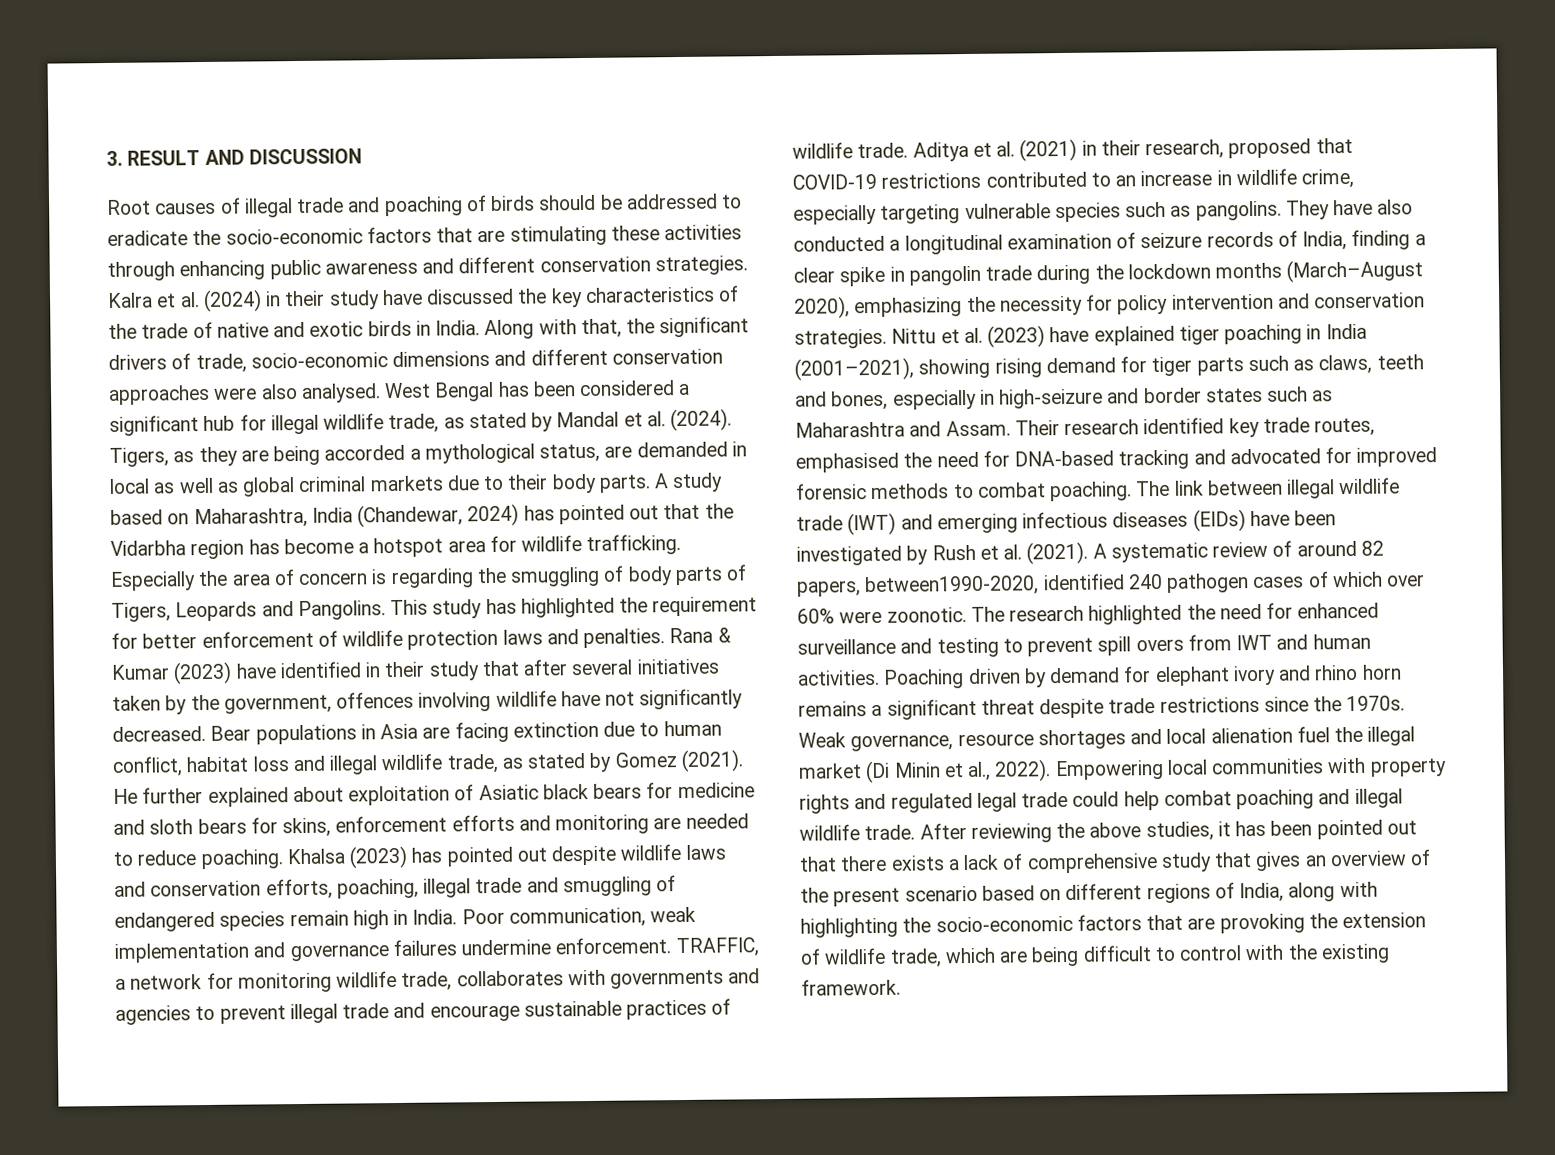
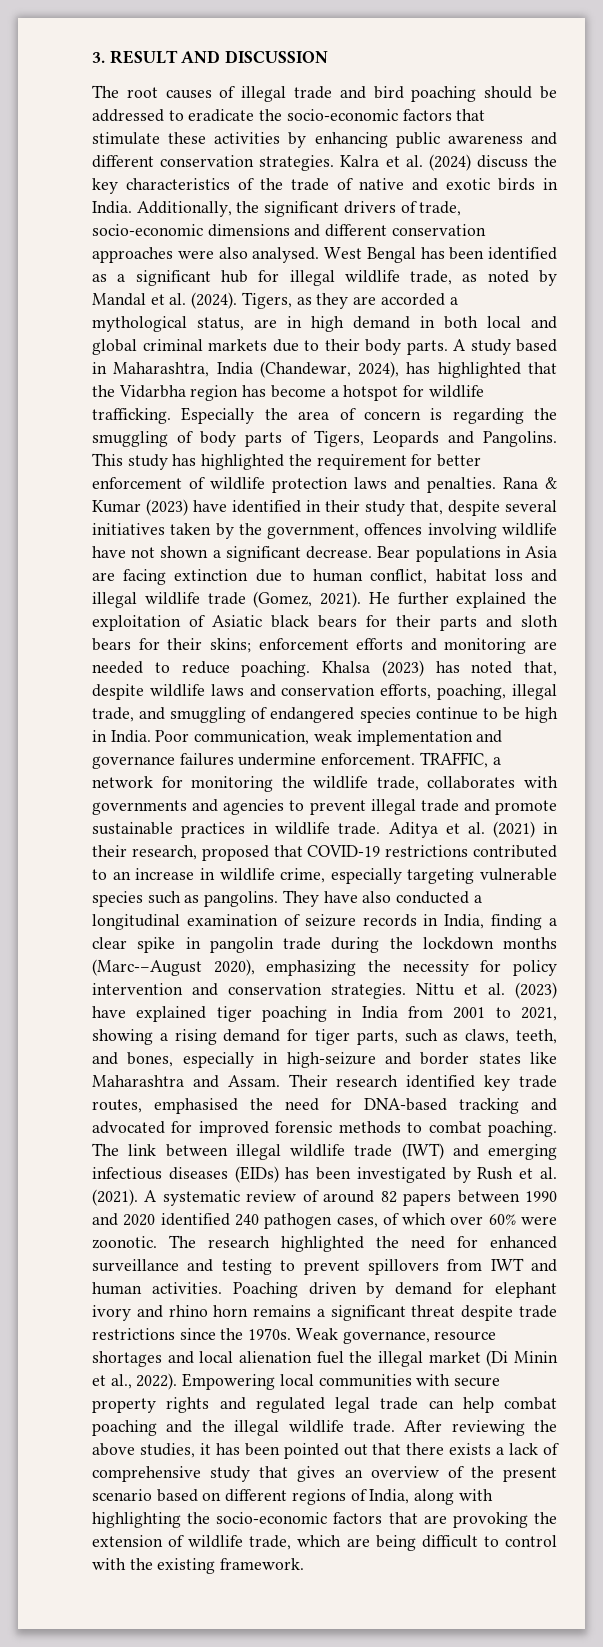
[107,199,151,215] Root -> [92,85,158,98] The root
[383,195,536,217] poaching of birds -> [373,86,477,102] bird poaching
[477,225,607,246] are stimulating -> [92,132,160,145] stimulate
[107,261,175,281] through -> [288,132,307,148] by
[265,288,515,310] in their study have discussed -> [476,155,528,168] discuss
[484,318,622,340] Along with that, -> [136,201,232,217] Additionally,
[579,380,676,397] considered -> [488,247,557,260] [92,274,107,282] identified as
[468,412,527,429] stated -> [487,270,529,283] noted
[273,445,321,466] being -> (377, 300) none
[636,441,747,458] [109,477,239,494] demanded in local as well as -> [287,316,557,332] in high demand in both local and
[167,513,190,525] on -> [92,362,107,374] in
[467,503,660,527] 2024) has pointed out -> [358,361,521,378] 2024), has highlighted
[447,540,486,553] area -> (399, 393) none
[481,659,569,677] that after -> [410,500,500,516] that, despite
[639,688,744,710] [112,725,206,742] significantly decreased. -> [160,546,373,562] shown a significant decrease.
[446,749,744,774] trade, as stated by Gomez (2021). -> [207,591,361,608] trade (Gomez, 2021).
[292,786,344,803] about -> [534,592,557,604] the
[677,782,755,799] medicine -> [396,615,477,631] their parts
[282,817,332,838] skins, -> [167,638,251,653] their skins;
[446,846,547,867] pointed out -> [471,661,557,676] noted that,
[475,877,523,894] trade -> [92,707,134,722] trade,
[289,910,349,927] remain -> [415,707,520,720] continue to be
(332, 982) none -> [281,776,305,788] the
[429,1004,520,1022] encourage -> [495,800,557,815] promote
[711,998,732,1015] of -> [253,822,269,834] in
[1277,230,1298,247] of -> [423,914,439,926] in
[1286,259,1424,283] (March–August -> [92,959,202,976] (Marc-–August
[794,357,991,381] (2001–2021), showing -> [408,1006,557,1021] [92,1029,168,1045] from 2001 to 2021, showing a
[1196,357,1244,376] parts -> [356,1030,398,1045] parts,
[1376,354,1424,370] teeth -> [516,1029,557,1044] teeth,
[1267,386,1334,402] such as -> [530,1052,557,1064] like
[1249,510,1290,527] have -> [285,1167,310,1179] has
[797,575,1040,597] papers, between1990-2020, -> [403,1190,558,1206] [92,1213,156,1226] papers between 1990 and 2020
[1253,576,1305,589] cases -> [336,1217,378,1228] cases,
[1097,636,1184,656] spill overs -> [367,1259,439,1275] spillovers
(1367, 765) none -> [454,1377,501,1387] secure
[1072,791,1120,807] could -> [428,1400,454,1409] can
(1351, 797) none -> [201,1420,225,1432] the

